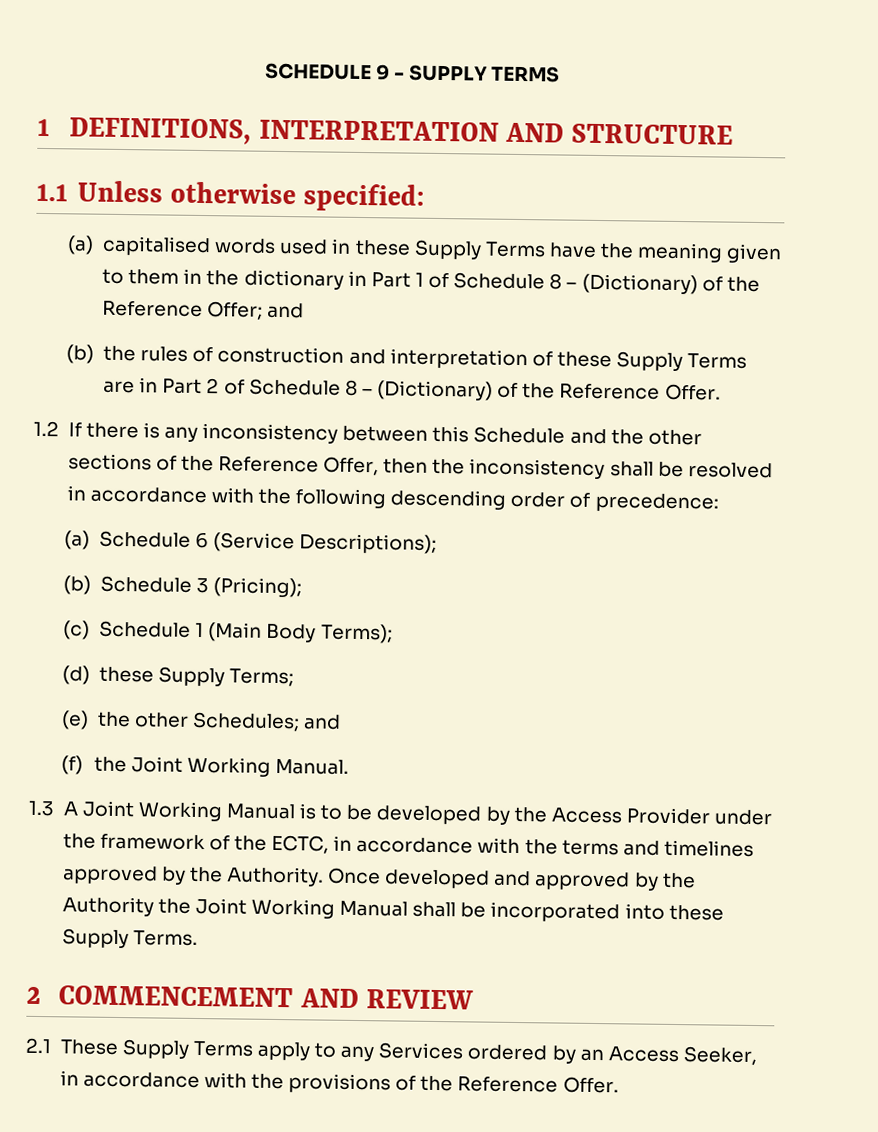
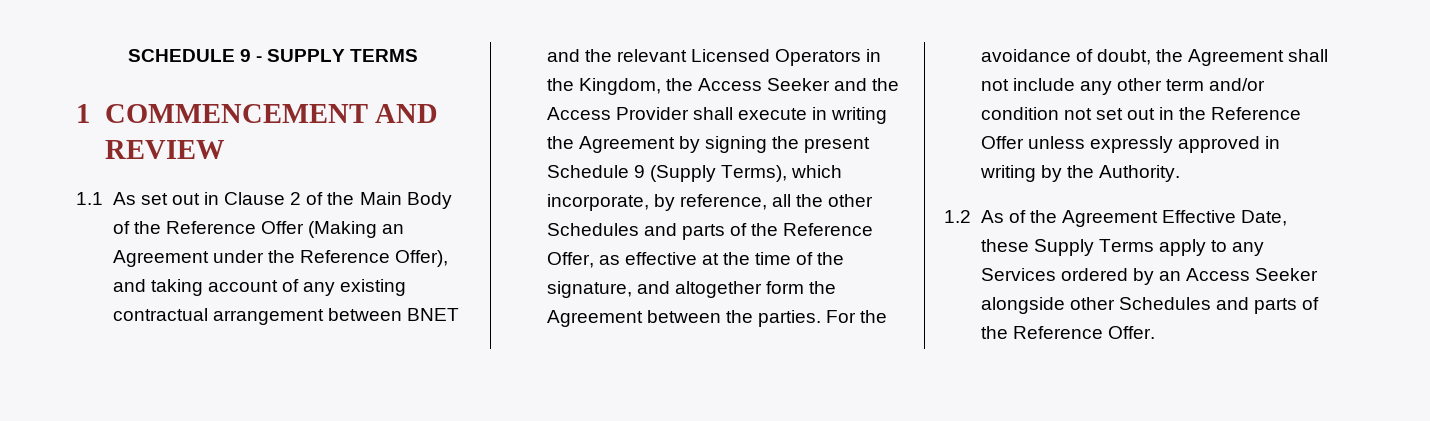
[69,117,734,145] [36,180,425,212] [67,235,783,264] [101,268,760,295] [101,300,305,320] [66,344,748,372] [102,377,721,401] [33,420,702,446] [67,453,773,480] [66,485,719,513] [64,530,438,554] [63,575,303,598] [63,620,393,644] [62,665,295,687] [61,710,342,732] [61,755,350,777] [28,800,773,826] [62,833,754,857] [61,865,696,891] [61,896,724,923] [61,928,198,949] [26,985,474,1010] [25,1037,119,1056] DEFINITIONS, INTERPRETATION AND STRUCTURE // 1.1 Unless otherwise specified: // (a) capitalised words used in these Supply Terms have the meaning given to them in the dictionary in Part 1 of Schedule 8 – (Dictionary) of the Reference Offer; and // (b) the rules of construction and interpretation of these Supply Terms are in Part 2 of Schedule 8 – (Dictionary) of the Reference Offer. // 1.2 If there is any inconsistency between this Schedule and the other sections of the Reference Offer, then the inconsistency shall be resolved in accordance with the following descending order of precedence: // (a) Schedule 6 (Service Descriptions); // (b) Schedule 3 (Pricing); // (c) Schedule 1 (Main Body Terms); // (d) these Supply Terms; // (e) the other Schedules; and // (f) the Joint Working Manual. // 1.3 A Joint Working Manual is to be developed by the Access Provider under the framework of the ECTC, in accordance with the terms and timelines approved by the Authority. Once developed and approved by the Authority the Joint Working Manual shall be incorporated into these Supply Terms. // 2 COMMENCEMENT AND REVIEW // 2.1 These -> [104,104,439,123] [104,140,225,159] [76,192,452,209] [112,221,405,238] [112,250,449,267] [112,279,407,296] [112,308,459,325] [546,49,882,66] [546,78,900,95] [546,107,888,124] [546,136,871,153] [546,165,843,182] [546,194,874,211] [546,223,874,240] [546,252,845,268] [546,281,837,298] [546,310,888,327] [980,49,1329,66] [980,78,1266,95] [980,107,1302,120] [980,136,1281,153] [979,165,1180,182] [944,210,1288,227] [980,239,1029,252] COMMENCEMENT AND REVIEW // 1.1 As set out in Clause 2 of the Main Body of the Reference Offer (Making an Agreement under the Reference Offer), and taking account of any existing contractual arrangement between BNET and the relevant Licensed Operators in the Kingdom, the Access Seeker and the Access Provider shall execute in writing the Agreement by signing the present Schedule 9 (Supply Terms), which incorporate, by reference, all the other Schedules and parts of the Reference Offer, as effective at the time of the signature, and altogether form the Agreement between the parties. For the avoidance of doubt, the Agreement shall not include any other term and/or condition not set out in the Reference Offer unless expressly approved in writing by the Authority. // 1.2 As of the Agreement Effective Date, these
[682,1046,757,1066] [59,1070,392,1094] Seeker, in accordance with the provisions -> [1255,268,1319,281] [980,297,1298,314] Seeker alongside other Schedules and parts

